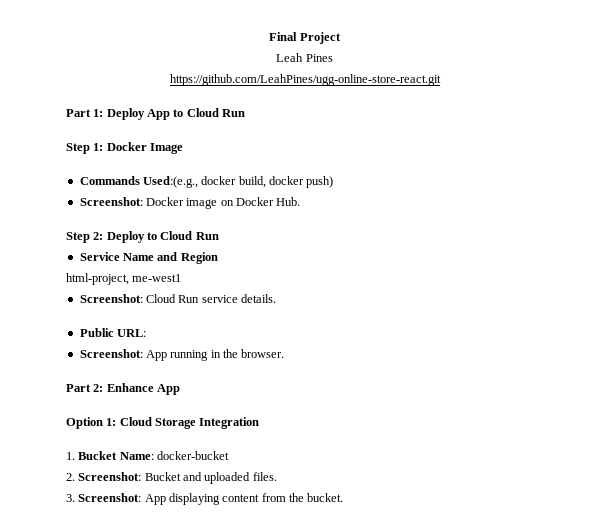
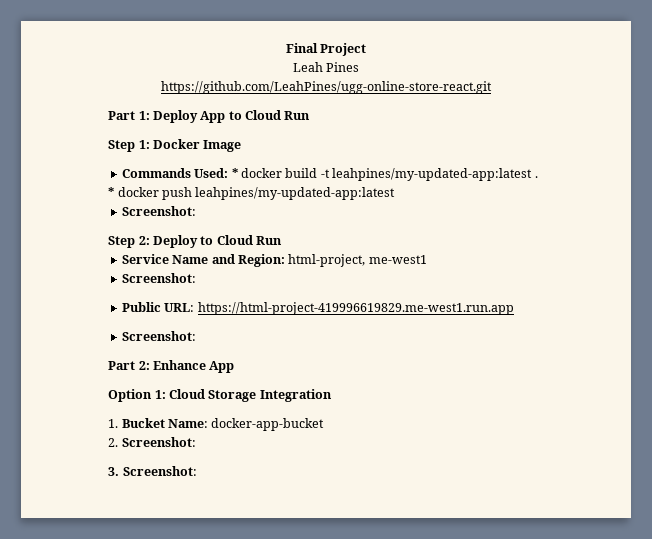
[142,176,334,188] [79,197,301,209] Used:(e.g., docker build, docker push) // Screenshot: Docker image on Docker Hub. -> [194,168,538,181] [108,187,396,200] [121,206,196,216] Used: * docker build -t leahpines/my-updated-app:latest . // * docker push leahpines/my-updated-app:latest // Screenshot:
[180,252,218,264] Region // -> [238,254,286,267] Region:
[145,294,277,303] Cloud Run service details. -> (196, 278) none
[79,349,285,361] // Screenshot: App running in the browser. -> [197,302,514,315] [121,331,196,341] https://html-project-419996619829.me-west1.run.app // Screenshot:
[156,451,229,460] docker-bucket -> [211,418,325,431] docker-app-bucket
[144,472,277,484] [65,493,344,505] Bucket and uploaded files. // 3. Screenshot: App displaying content from the bucket. -> [108,466,197,476] // 3. Screenshot:

